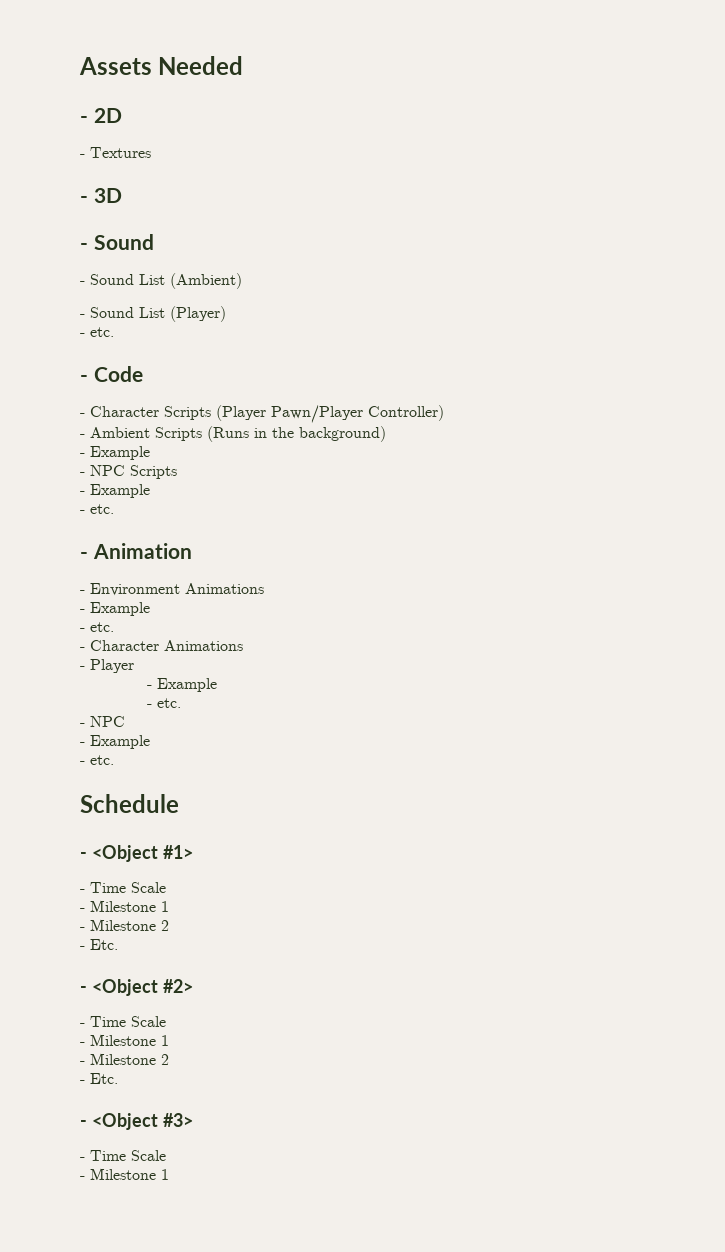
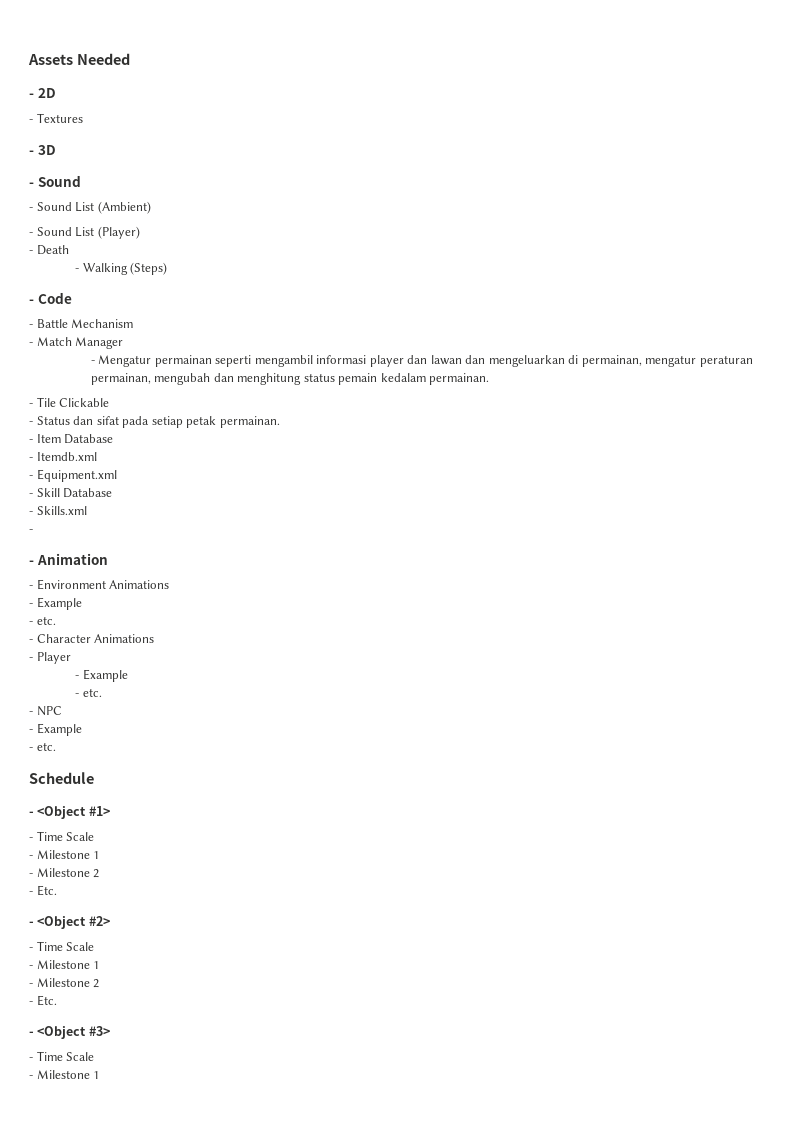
[90,327,114,337] etc. -> [36,245,69,255] [75,262,168,275] Death // - Walking (Steps)
[90,405,444,423] [80,426,386,442] [80,446,150,460] [80,465,177,479] [80,484,150,498] [80,504,114,514] Character Scripts (Player Pawn/Player Controller) // - Ambient Scripts (Runs in the background) // - Example // - NPC Scripts // - Example // - etc. -> [36,319,134,328] [29,337,124,349] [90,355,753,367] [90,373,490,385] [29,397,110,407] [29,416,280,428] [29,434,114,444] [29,452,97,461] [29,469,117,482] [29,488,113,498] [29,506,87,515] [29,529,33,533] Battle Mechanism // - Match Manager // - Mengatur permainan seperti mengambil informasi player dan lawan dan mengeluarkan di permainan, mengatur peraturan permainan, mengubah dan menghitung status pemain kedalam permainan. // - Tile Clickable // - Status dan sifat pada setiap petak permainan. // - Item Database // - Itemdb.xml // - Equipment.xml // - Skill Database // - Skills.xml // -

